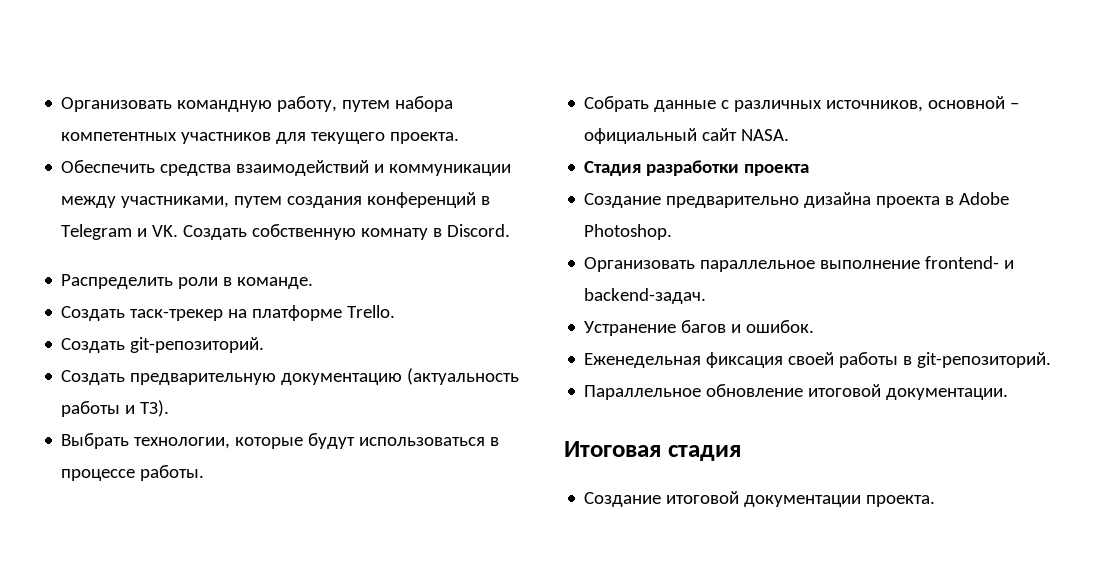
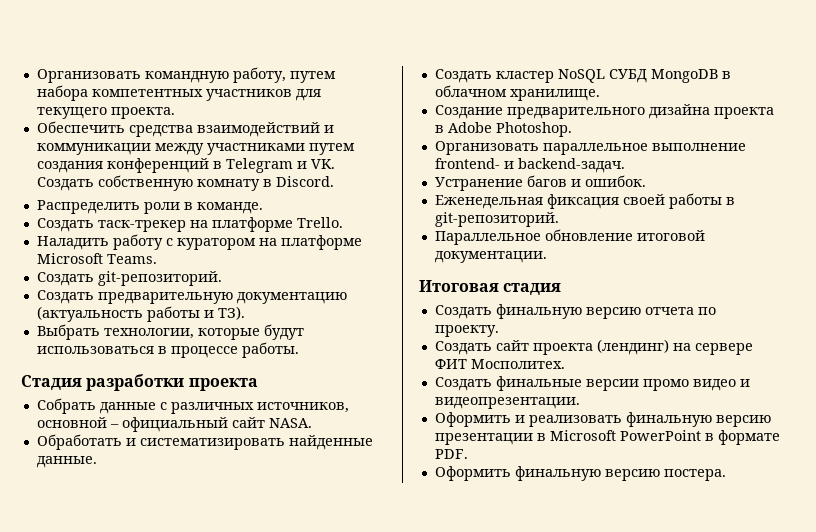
[121,196,230,208] участниками, -> [206,143,305,155] участниками
(396, 311) none -> [36,234,362,250] [36,253,157,264] // Наладить работу с куратором на платформе Microsoft Teams.
(205, 473) none -> [21,374,258,391] // Стадия разработки проекта
[584,160,810,176] [584,193,800,208] Стадия разработки проекта // Создание предварительно -> [36,434,373,450] [36,456,97,468] [434,69,731,83] [434,85,600,101] [434,105,645,119] Обработать и систематизировать найденные данные. // Создать кластер NoSQL СУБД MongoDB в облачном хранилище. // Создание предварительного
[584,491,936,507] Создание итоговой документации проекта. -> [434,304,716,319] [434,325,499,337] [434,339,753,355] [434,359,565,369] [434,376,750,391] [434,397,580,409] [434,412,771,427] [434,430,780,445] [434,449,468,459] [434,466,726,481] Создать финальную версию отчета по проекту. // Создать сайт проекта (лендинг) на сервере ФИТ Мосполитех. // Создать финальные версии промо видео и видеопрезентации. // Оформить и реализовать финальную версию презентации в Microsoft PowerPoint в формате PDF. // Оформить финальную версию постера.

